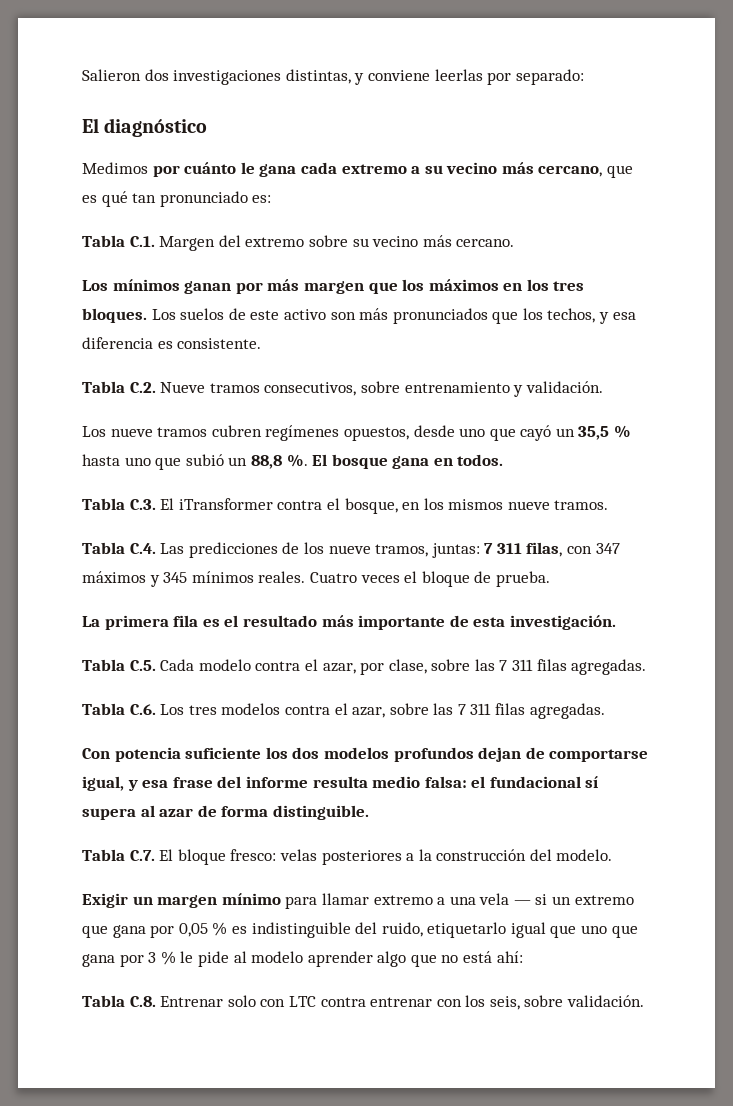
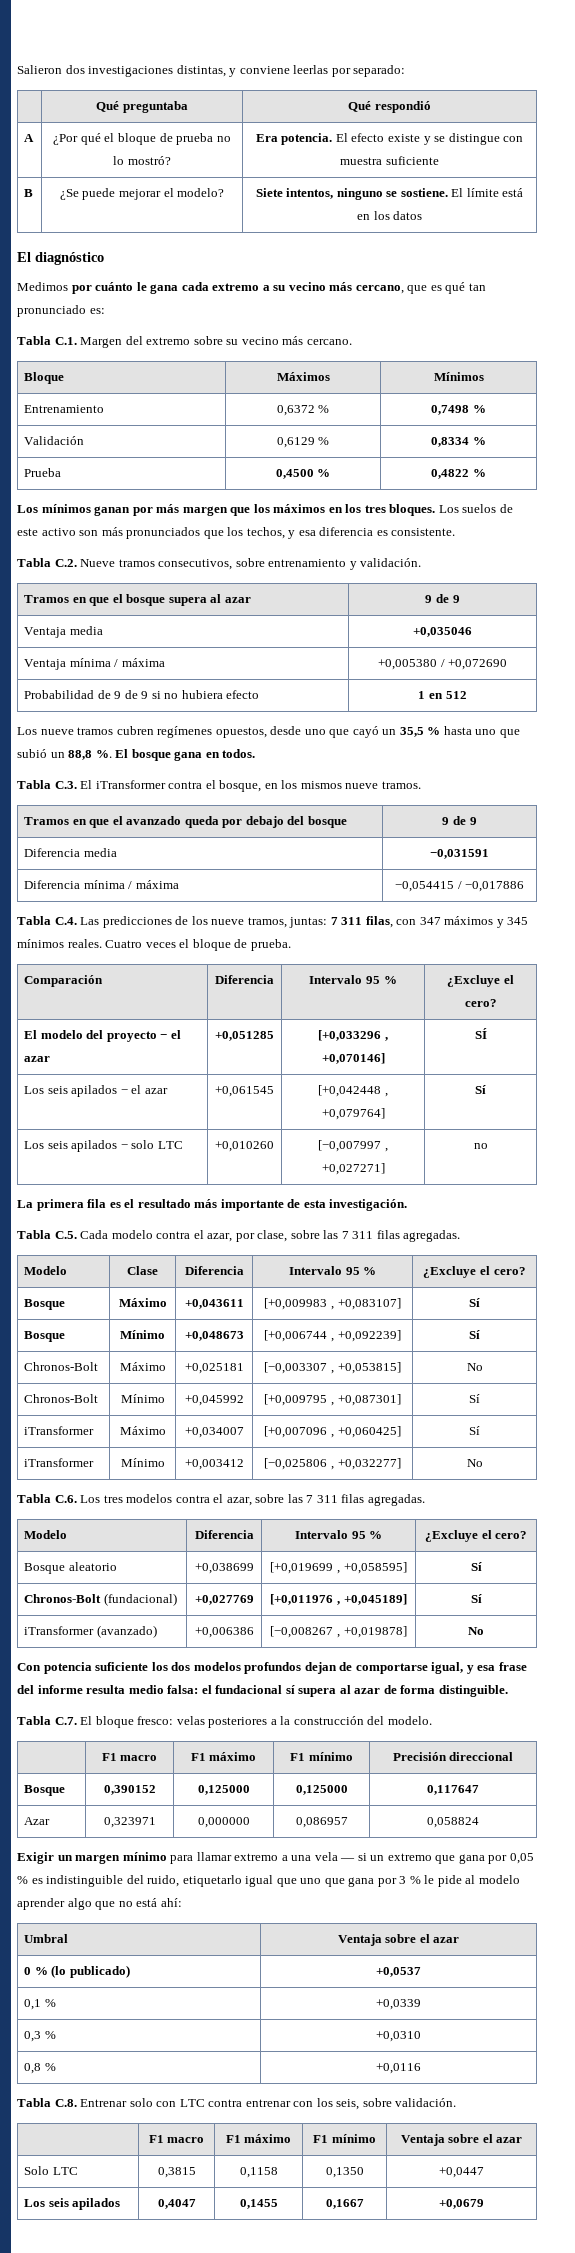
(584, 77) none -> [96,101,188,113] [348,101,431,113] [24,134,35,142] [53,133,231,145] [113,156,171,165] [255,133,524,145] [340,156,439,165] [24,189,34,197] [59,188,225,200] [255,188,524,200] [356,211,423,220] // | Qué preguntaba | Qué respondió // A | ¿Por qué el bloque de prueba no lo mostró? | Era potencia. El efecto existe y se distingue con muestra suficiente // B | ¿Se puede mejorar el modelo? | Siete intentos, ninguno se sostiene. El límite está en los datos
(515, 243) none -> [24,372,65,384] [276,372,330,381] [433,372,484,381] [24,405,105,413] [276,405,330,416] [431,405,486,415] [24,436,85,445] [276,437,330,448] [431,437,486,447] [24,468,62,477] [275,469,331,479] [431,469,486,479] // Bloque | Máximos | Mínimos // Entrenamiento | 0,6372 % | 0,7498 % // Validación | 0,6129 % | 0,8334 % // Prueba | 0,4500 % | 0,4822 %
(603, 387) none -> [24,594,251,606] [425,594,460,603] [24,626,103,638] [413,627,472,637] [24,658,165,670] [377,659,508,670] [24,690,260,699] [418,691,467,699] // Tramos en que el bosque supera al azar | 9 de 9 // Ventaja media | +0,035046 // Ventaja mínima / máxima | +0,005380 / +0,072690 // Probabilidad de 9 de 9 si no hubiera efecto | 1 en 512
(609, 505) none -> [24,816,347,828] [442,816,477,825] [24,848,117,857] [430,849,489,859] [24,880,179,889] [394,881,525,892] // Tramos en que el avanzado queda por debajo del bosque | 9 de 9 // Diferencia media | −0,031591 // Diferencia mínima / máxima | −0,054415 / −0,017886
(550, 579) none -> [24,975,104,987] [215,975,274,984] [309,975,397,984] [447,975,514,987] [464,999,497,1007] [24,1030,181,1042] [24,1056,51,1062] [215,1031,274,1041] [318,1030,388,1041] [321,1053,385,1064] [474,1028,487,1039] [24,1085,168,1097] [215,1086,274,1097] [318,1085,388,1097] [321,1108,385,1120] [475,1085,486,1094] [24,1140,183,1152] [215,1141,274,1152] [318,1140,388,1152] [321,1163,385,1175] [473,1143,488,1149] // Comparación | Diferencia | Intervalo 95 % | ¿Excluye el cero? // El modelo del proyecto − el azar | +0,051285 | [+0,033296 , +0,070146] | SÍ // Los seis apilados − el azar | +0,061545 | [+0,042448 , +0,079764] | Sí // Los seis apilados − solo LTC | +0,010260 | [−0,007997 , +0,027271] | no
(647, 667) none -> [24,1266,68,1275] [127,1266,158,1275] [184,1266,244,1275] [288,1266,377,1275] [423,1266,526,1278] [24,1299,66,1310] [118,1298,167,1307] [184,1299,244,1309] [264,1298,401,1310] [469,1298,480,1307] [24,1331,66,1342] [120,1330,165,1339] [184,1331,244,1341] [264,1330,401,1342] [469,1330,480,1339] [24,1362,99,1371] [119,1362,166,1371] [184,1363,244,1374] [264,1362,401,1374] [466,1363,483,1371] [24,1394,99,1403] [120,1394,165,1403] [184,1395,244,1406] [264,1394,401,1406] [469,1394,480,1403] [24,1426,95,1435] [119,1426,166,1435] [184,1427,244,1438] [264,1426,401,1438] [469,1426,480,1435] [24,1458,95,1467] [120,1458,165,1467] [184,1459,244,1470] [264,1458,401,1470] [466,1459,483,1467] // Modelo | Clase | Diferencia | Intervalo 95 % | ¿Excluye el cero? // Bosque | Máximo | +0,043611 | [+0,009983 , +0,083107] | Sí // Bosque | Mínimo | +0,048673 | [+0,006744 , +0,092239] | Sí // Chronos-Bolt | Máximo | +0,025181 | [−0,003307 , +0,053815] | No // Chronos-Bolt | Mínimo | +0,045992 | [+0,009795 , +0,087301] | Sí // iTransformer | Máximo | +0,034007 | [+0,007096 , +0,060425] | Sí // iTransformer | Mínimo | +0,003412 | [−0,025806 , +0,032277] | No
(605, 711) none -> [24,1530,68,1539] [194,1530,254,1539] [294,1530,383,1539] [424,1530,528,1542] [24,1562,117,1574] [194,1563,254,1574] [270,1562,407,1574] [470,1562,482,1571] [24,1593,177,1606] [194,1595,254,1605] [270,1594,407,1605] [470,1594,482,1603] [24,1625,157,1638] [194,1627,254,1638] [270,1626,407,1638] [468,1627,484,1635] // Modelo | Diferencia | Intervalo 95 % | ¿Excluye el cero? // Bosque aleatorio | +0,038699 | [+0,019699 , +0,058595] | Sí // Chronos-Bolt (fundacional) | +0,027769 | [+0,011976 , +0,045189] | Sí // iTransformer (avanzado) | +0,006386 | [−0,008267 , +0,019878] | No
(613, 855) none -> [101,1753,158,1761] [190,1752,257,1761] [290,1752,353,1761] [392,1752,514,1761] [24,1785,66,1796] [103,1785,156,1795] [197,1785,250,1795] [295,1785,348,1795] [427,1785,479,1795] [24,1817,51,1825] [103,1817,156,1828] [197,1817,250,1828] [295,1817,348,1828] [427,1817,479,1828] // | F1 macro | F1 máximo | F1 mínimo | Precisión direccional // Bosque | 0,390152 | 0,125000 | 0,125000 | 0,117647 // Azar | 0,323971 | 0,000000 | 0,086957 | 0,058824
(523, 957) none -> [24,1934,69,1943] [337,1934,460,1946] [24,1965,130,1978] [376,1967,421,1977] [24,1999,56,2010] [376,1999,421,2010] [24,2031,56,2042] [376,2031,421,2042] [24,2063,56,2074] [376,2063,421,2074] // Umbral | Ventaja sobre el azar // 0 % (lo publicado) | +0,0537 // 0,1 % | +0,0339 // 0,3 % | +0,0310 // 0,8 % | +0,0116
(645, 1001) none -> [148,2135,205,2143] [225,2134,292,2143] [313,2134,376,2143] [400,2134,523,2146] [24,2166,78,2175] [157,2167,196,2178] [239,2167,278,2178] [325,2167,364,2178] [439,2167,484,2178] [24,2198,121,2210] [157,2199,196,2209] [239,2199,278,2209] [325,2199,364,2209] [439,2199,484,2209] // | F1 macro | F1 máximo | F1 mínimo | Ventaja sobre el azar // Solo LTC | 0,3815 | 0,1158 | 0,1350 | +0,0447 // Los seis apilados | 0,4047 | 0,1455 | 0,1667 | +0,0679

